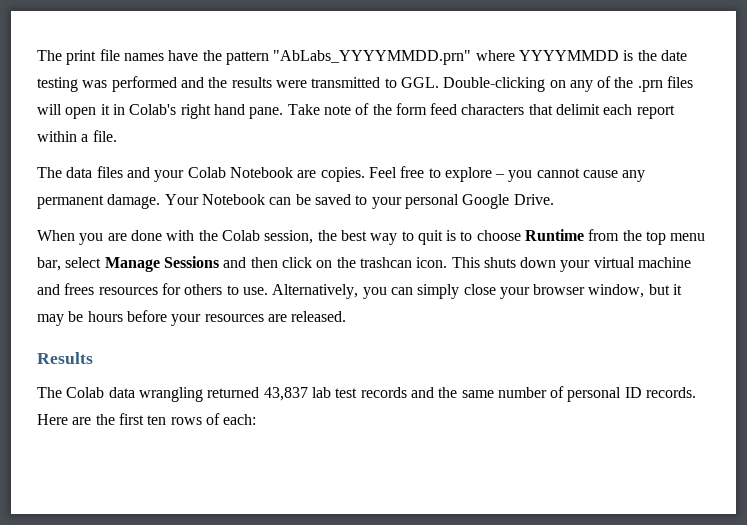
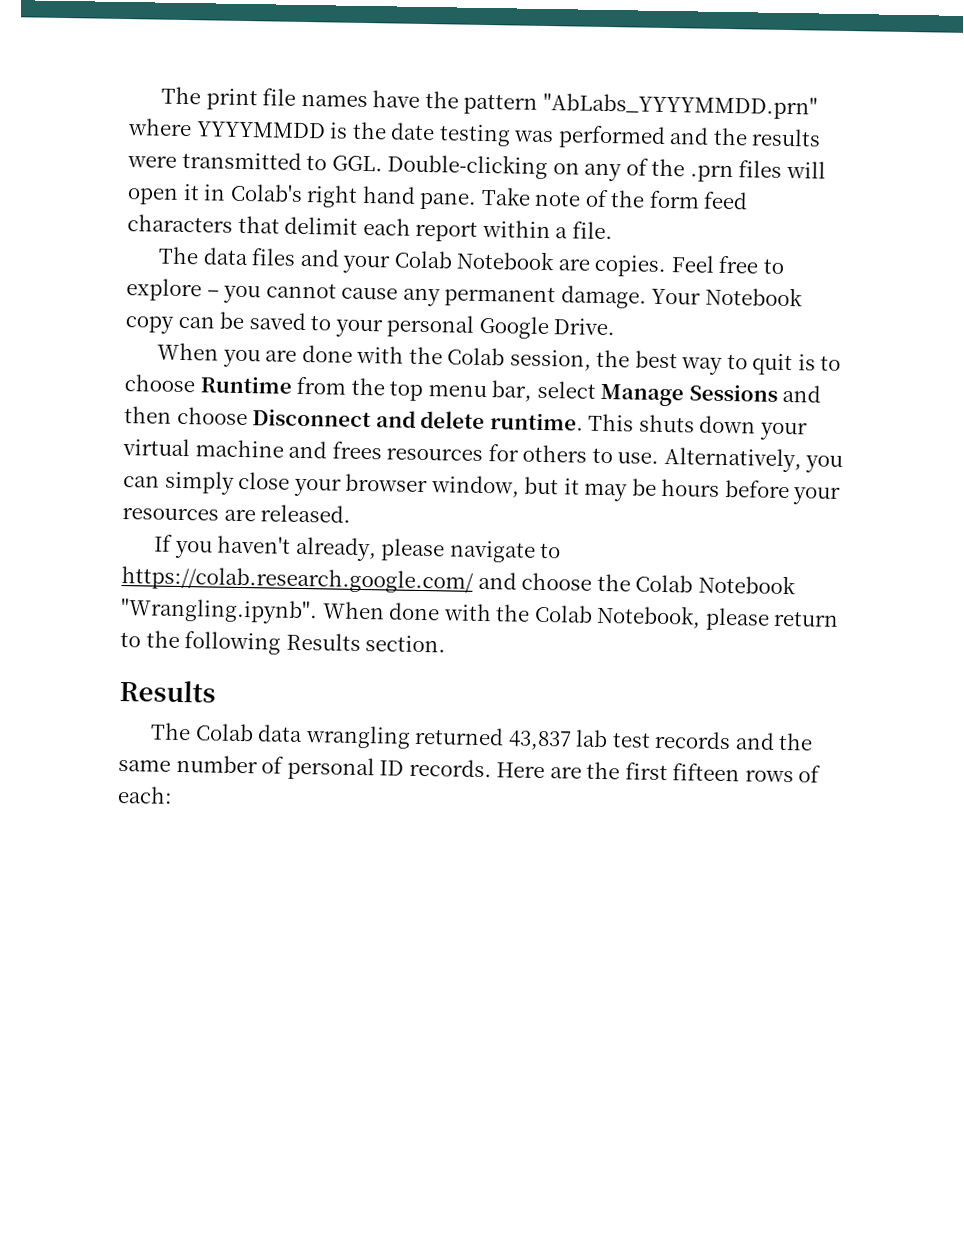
(265, 199) none -> [125,316,174,334] copy
[281,257,448,268] click on the trashcan icon. -> [176,406,584,431] choose Disconnect and delete runtime.
(347, 316) none -> [153,534,562,563] [121,566,796,595] [120,598,840,631] [120,630,447,655] // If you haven't already, please navigate to https://colab.research.google.com/ and choose the Colab Notebook "Wrangling.ipynb". When done with the Colab Notebook, please return to the following Results section.
[147,415,167,425] ten -> [672,763,741,782] fifteen

